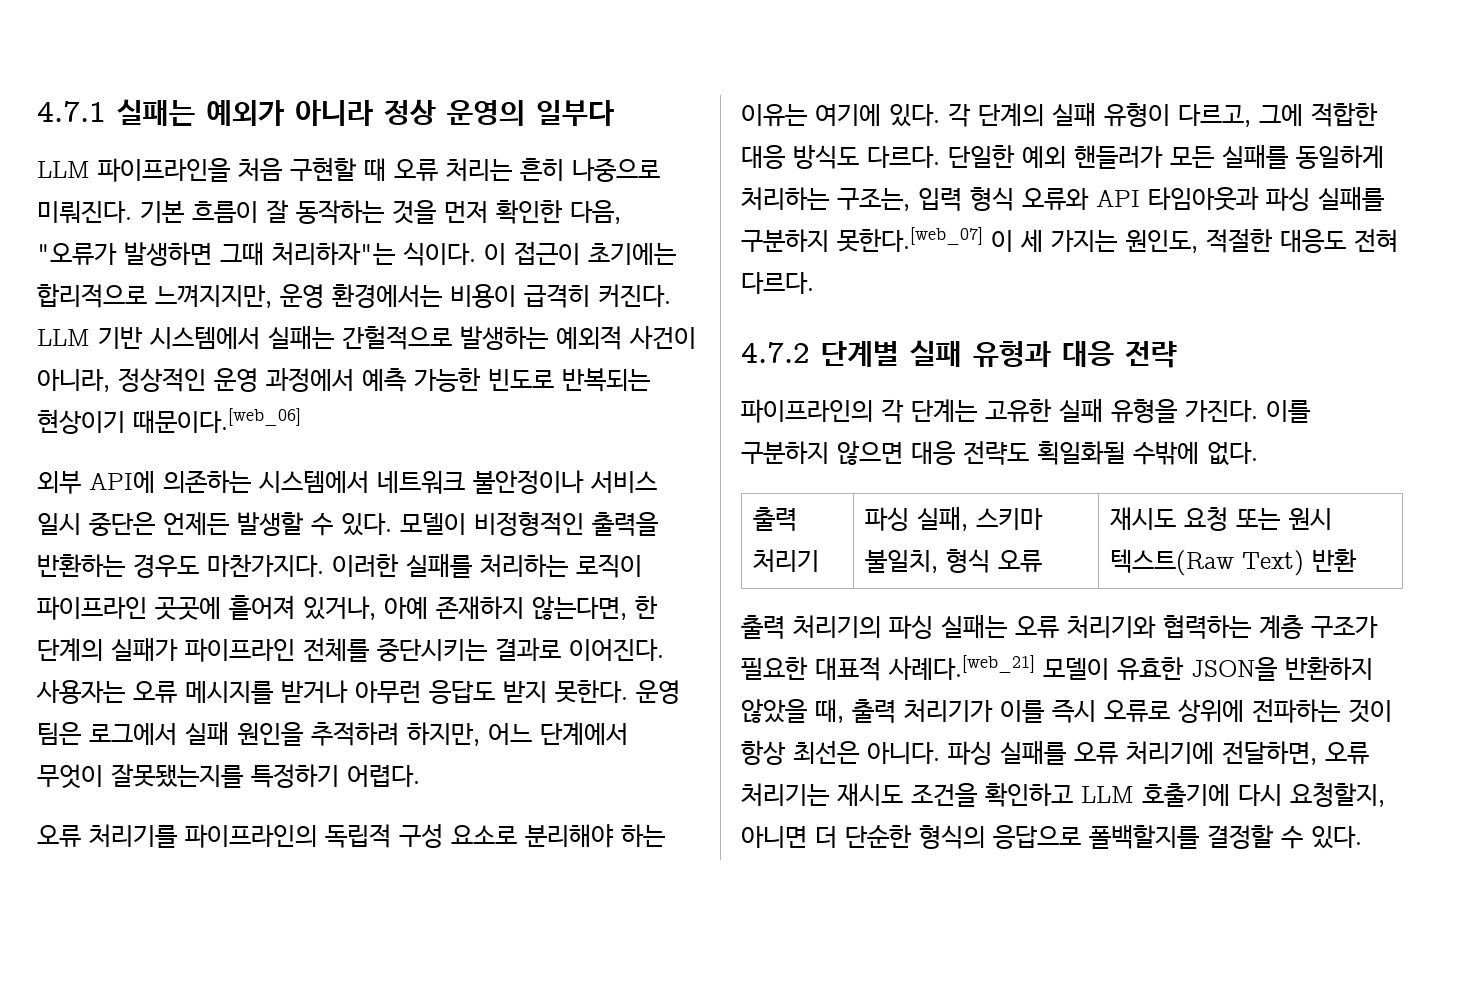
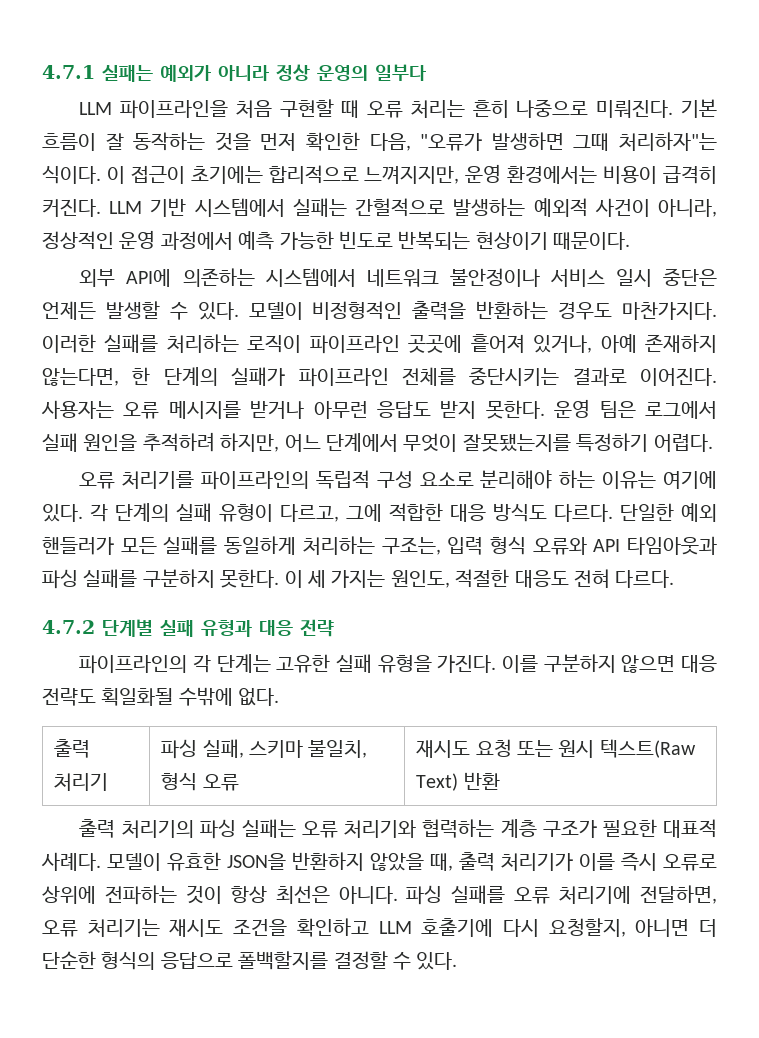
[133,408,301,433] 때문이다.[web_06] -> [553,232,631,250] 때문이다.
[837,227,983,252] 못한다.[web_07] -> [220,569,280,588] 못한다.
[888,655,1035,680] 사례다.[web_21] -> [41,852,101,871] 사례다.

